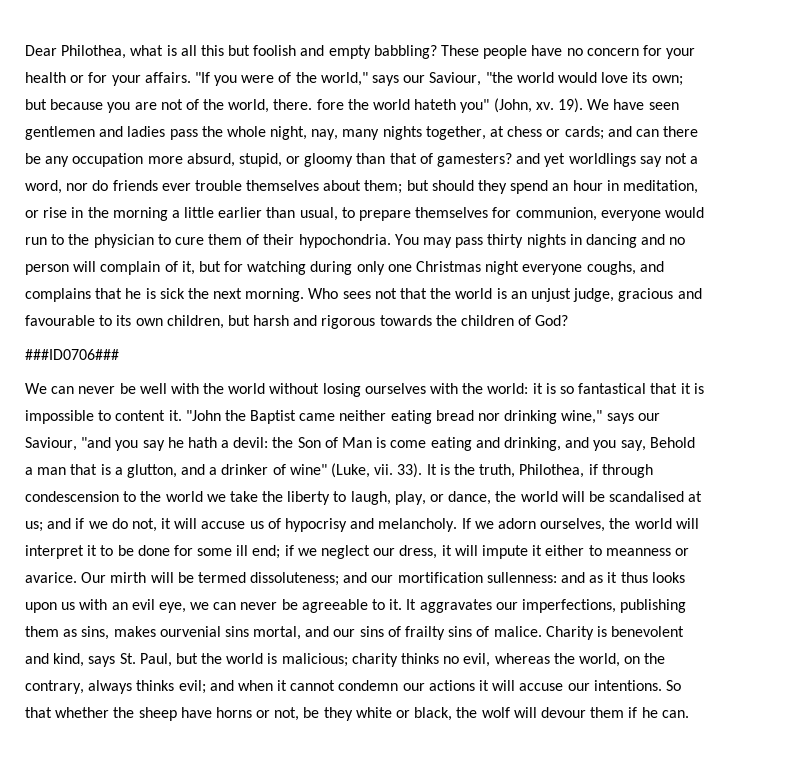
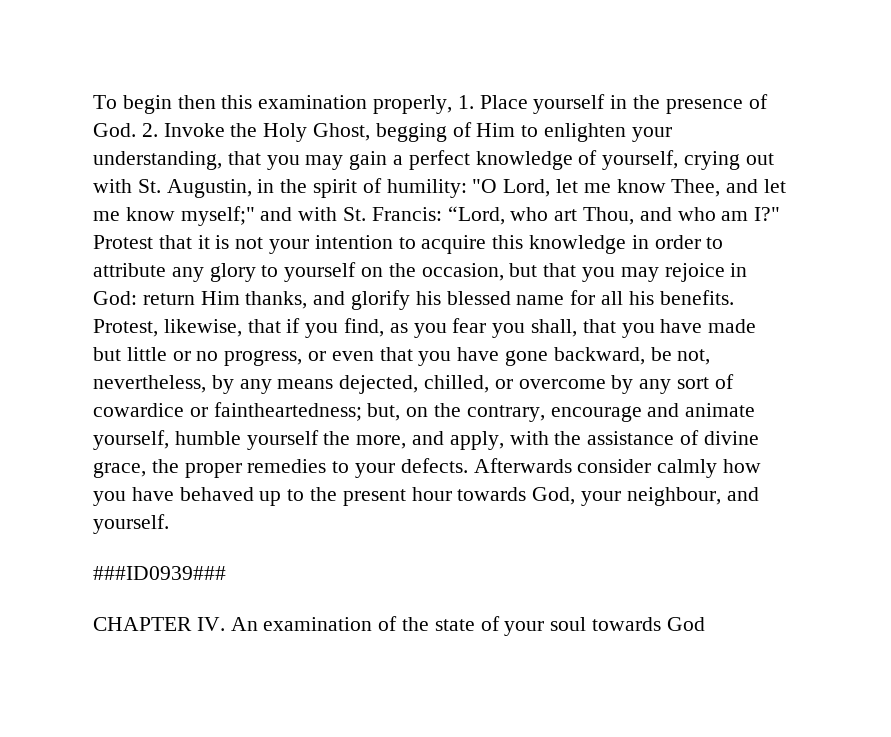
[25,45,696,59] [25,72,683,86] [25,98,679,113] [25,126,699,140] [25,153,699,167] [25,180,698,194] [25,207,704,221] [25,234,686,248] [25,261,664,275] [25,288,702,302] [25,315,569,329] [25,349,119,360] [25,383,704,397] [25,410,660,424] [25,437,695,451] [25,463,653,478] [25,491,703,505] [25,518,699,532] [25,545,689,559] [25,572,685,586] [25,599,687,613] [25,626,685,640] [25,653,666,667] [25,680,681,694] [25,707,689,721] Dear Philothea, what is all this but foolish and empty babbling? These people have no concern for your health or for your affairs. "If you were of the world," says our Saviour, "the world would love its own; but because you are not of the world, there. fore the world hateth you" (John, xv. 19). We have seen gentlemen and ladies pass the whole night, nay, many nights together, at chess or cards; and can there be any occupation more absurd, stupid, or gloomy than that of gamesters? and yet worldlings say not a word, nor do friends ever trouble themselves about them; but should they spend an hour in meditation, or rise in the morning a little earlier than usual, to prepare themselves for communion, everyone would run to the physician to cure them of their hypochondria. You may pass thirty nights in dancing and no person will complain of it, but for watching during only one Christmas night everyone coughs, and complains that he is sick the next morning. Who sees not that the world is an unjust judge, gracious and favourable to its own children, but harsh and rigorous towards the children of God? // ###ID0706### // We can never be well with the world without losing ourselves with the world: it is so fantastical that it is impossible to content it. "John the Baptist came neither eating bread nor drinking wine," says our Saviour, "and you say he hath a devil: the Son of Man is come eating and drinking, and you say, Behold a man that is a glutton, and a drinker of wine" (Luke, vii. 33). It is the truth, Philothea, if through condescension to the world we take the liberty to laugh, play, or dance, the world will be scandalised at us; and if we do not, it will accuse us of hypocrisy and melancholy. If we adorn ourselves, the world will interpret it to be done for some ill end; if we neglect our dress, it will impute it either to meanness or avarice. Our mirth will be termed dissoluteness; and our mortification sullenness: and as it thus looks upon us with an evil eye, we can never be agreeable to it. It aggravates our imperfections, publishing them as sins, makes ourvenial sins mortal, and our sins of frailty sins of malice. Charity is benevolent and kind, says St. Paul, but the world is malicious; charity thinks no evil, whereas the world, on the contrary, always thinks evil; and when it cannot condemn our actions it will accuse our intentions. So that whether the sheep have horns or not, be they white or black, the wolf will devour them if he can. -> [93,94,768,114] [93,122,672,142] [93,150,774,170] [93,178,787,198] [93,206,781,226] [93,235,724,254] [93,262,748,282] [93,290,734,310] [93,318,757,338] [93,347,711,366] [93,374,734,394] [93,402,756,422] [93,430,759,450] [93,458,762,478] [93,487,759,506] [93,514,169,534] [93,566,226,580] [93,616,705,636] To begin then this examination properly, 1. Place yourself in the presence of God. 2. Invoke the Holy Ghost, begging of Him to enlighten your understanding, that you may gain a perfect knowledge of yourself, crying out with St. Augustin, in the spirit of humility: "O Lord, let me know Thee, and let me know myself;" and with St. Francis: “Lord, who art Thou, and who am I?" Protest that it is not your intention to acquire this knowledge in order to attribute any glory to yourself on the occasion, but that you may rejoice in God: return Him thanks, and glorify his blessed name for all his benefits. Protest, likewise, that if you find, as you fear you shall, that you have made but little or no progress, or even that you have gone backward, be not, nevertheless, by any means dejected, chilled, or overcome by any sort of cowardice or faintheartedness; but, on the contrary, encourage and animate yourself, humble yourself the more, and apply, with the assistance of divine grace, the proper remedies to your defects. Afterwards consider calmly how you have behaved up to the present hour towards God, your neighbour, and yourself. // ###ID0939### // CHAPTER IV. An examination of the state of your soul towards God

